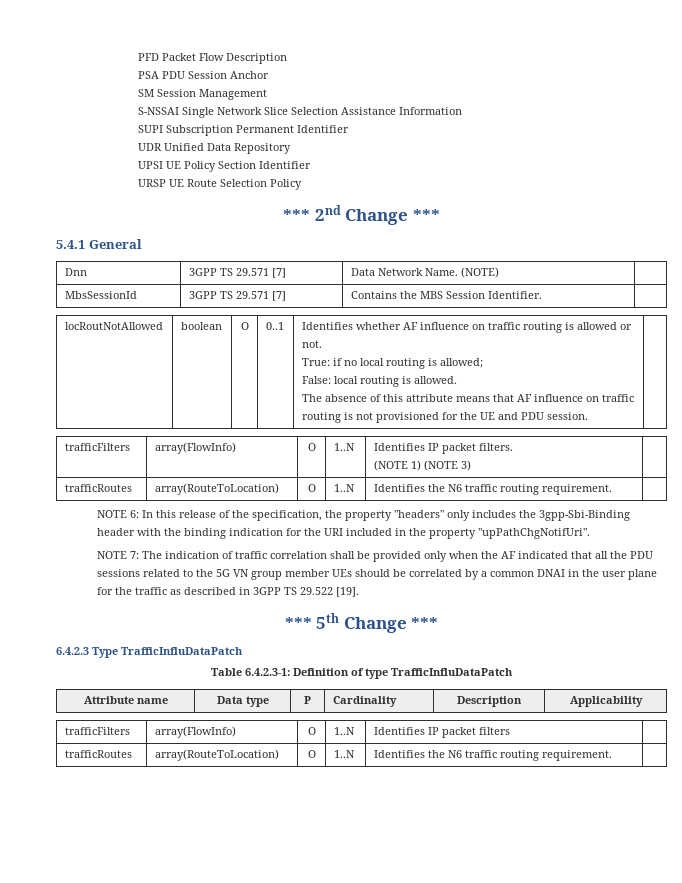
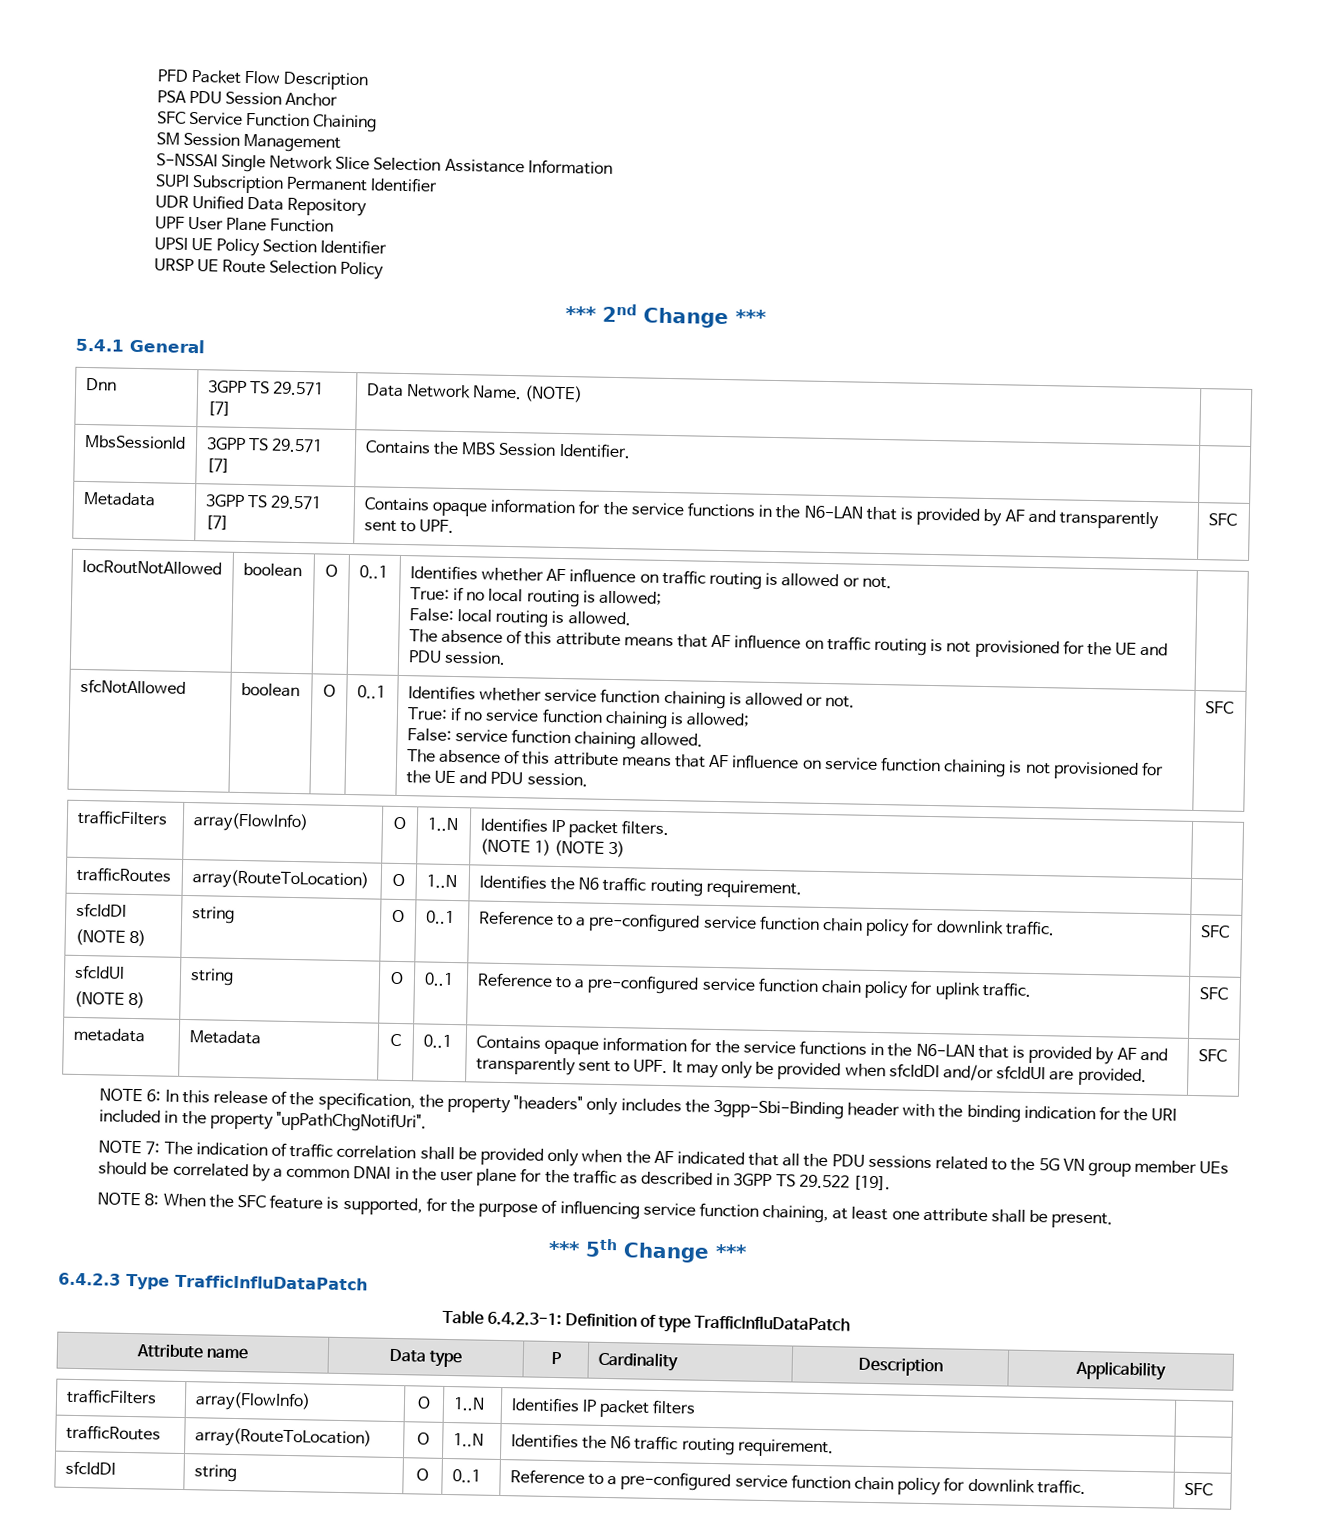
(269, 75) none -> [156,111,378,133] // SFC Service Function Chaining
(291, 148) none -> [154,216,335,233] // UPF User Plane Function
(542, 295) none -> [82,491,156,507] [204,494,323,510] [204,515,229,530] [363,497,1159,530] [363,519,455,533] [1207,513,1237,526] // Metadata | 3GPP TS 29.571 [7] | Contains opaque information for the service functions in the N6-LAN that is provided by AF and transparently sent to UPF. | SFC
(588, 416) none -> [79,678,186,695] [240,682,300,698] [323,684,336,697] [356,685,386,699] [407,685,856,710] [406,706,751,730] [406,728,703,750] [406,749,1164,780] [405,770,588,787] [1204,701,1234,714] // sfcNotAllowed | boolean | O | 0..1 | Identifies whether service function chaining is allowed or not. // True: if no service function chaining is allowed; // False: service function chaining allowed. // The absence of this attribute means that AF influence on service function chaining is not provisioned for the UE and PDU session. | SFC
(612, 489) none -> [75,902,127,918] [74,928,147,947] [190,906,235,924] [392,909,405,923] [425,910,455,925] [478,910,1055,937] [1199,925,1230,938] [73,964,125,980] [73,990,146,1009] [189,968,234,986] [390,971,404,985] [423,972,454,987] [476,972,1032,1000] [1198,987,1228,1000] [72,1027,145,1043] [188,1030,261,1045] [390,1033,401,1047] [422,1034,452,1049] [475,1035,1168,1065] [475,1056,1147,1087] [1197,1049,1227,1062] // sfcIdDl // (NOTE 8) | string | O | 0..1 | Reference to a pre-configured service function chain policy for downlink traffic. | SFC // sfcIdUl // (NOTE 8) | string | O | 0..1 | Reference to a pre-configured service function chain policy for uplink traffic. | SFC // metadata | Metadata | C | 0..1 | Contains opaque information for the service functions in the N6-LAN that is provided by AF and transparently sent to UPF. It may only be provided when sfcIdDl and/or sfcIdUl are provided. | SFC
(359, 592) none -> [97,1192,1114,1229] // NOTE 8: When the SFC feature is supported, for the purpose of influencing service function chaining, at least one attribute shall be present.
(612, 755) none -> [64,1460,116,1476] [193,1464,237,1483] [416,1468,429,1481] [451,1469,481,1483] [509,1469,1086,1496] [1183,1482,1213,1496] // sfcIdDl | string | O | 0..1 | Reference to a pre-configured service function chain policy for downlink traffic. | SFC

